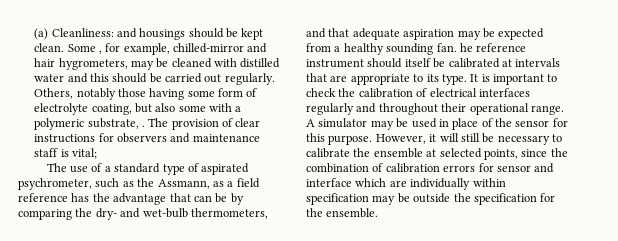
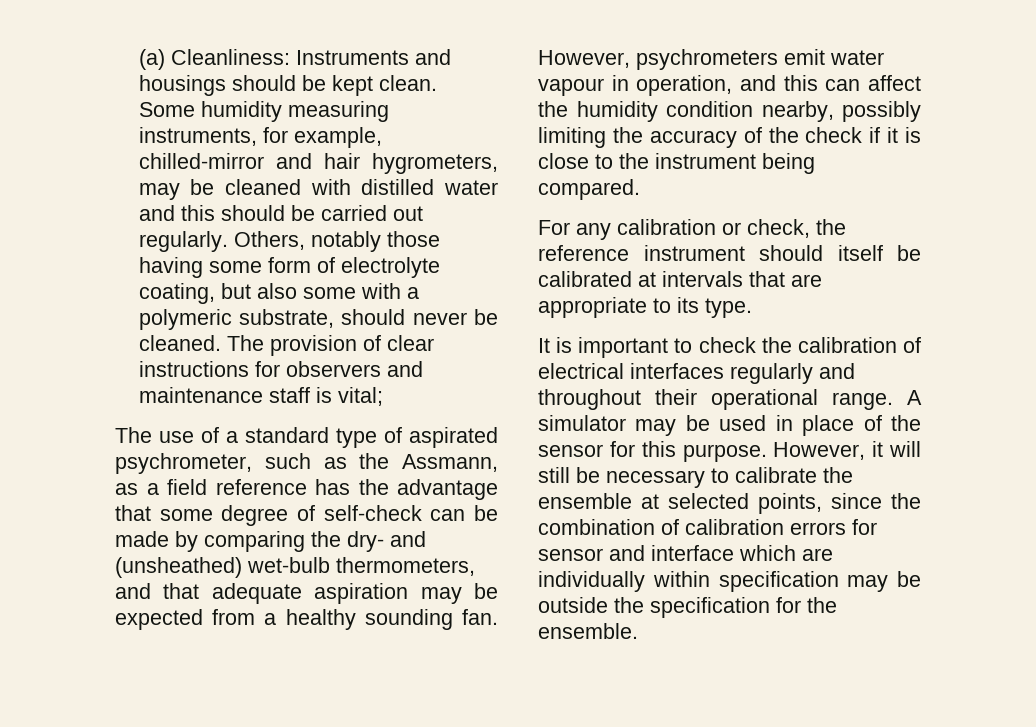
(114, 32) none -> [295,50,409,65] Instruments
[98,50,102,54] , -> [200,101,389,122] [138,127,257,146] humidity measuring instruments,
[141,125,145,127] . -> [341,309,498,325] [138,335,221,351] should never be cleaned.
(191, 197) none -> [159,505,422,526] some degree of self-check
(228, 198) none -> [115,531,169,547] made
(141, 213) none -> [115,557,242,578] (unsheathed)
[459,43,473,52] he -> [538,49,884,70] [538,75,921,96] [538,101,921,122] [538,127,921,148] [538,153,815,174] [538,179,640,200] [538,219,846,240] However, psychrometers emit water vapour in operation, and this can affect the humidity condition nearby, possibly limiting the accuracy of the check if it is close to the instrument being compared. // For any calibration or check, the
(467, 79) none -> (752, 308) //

